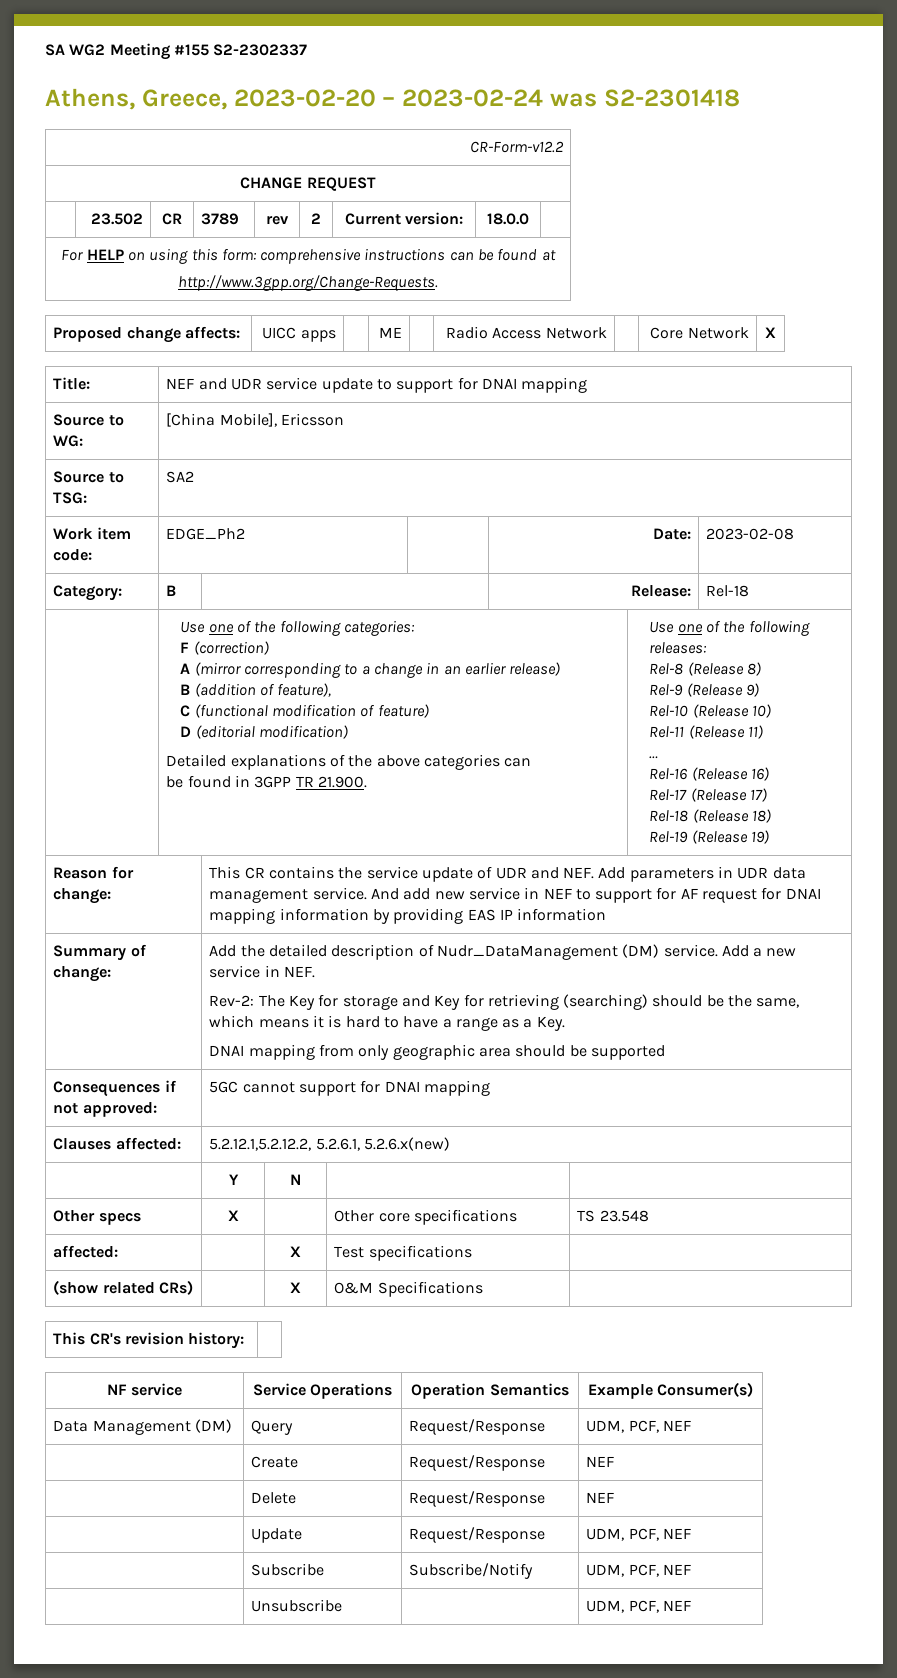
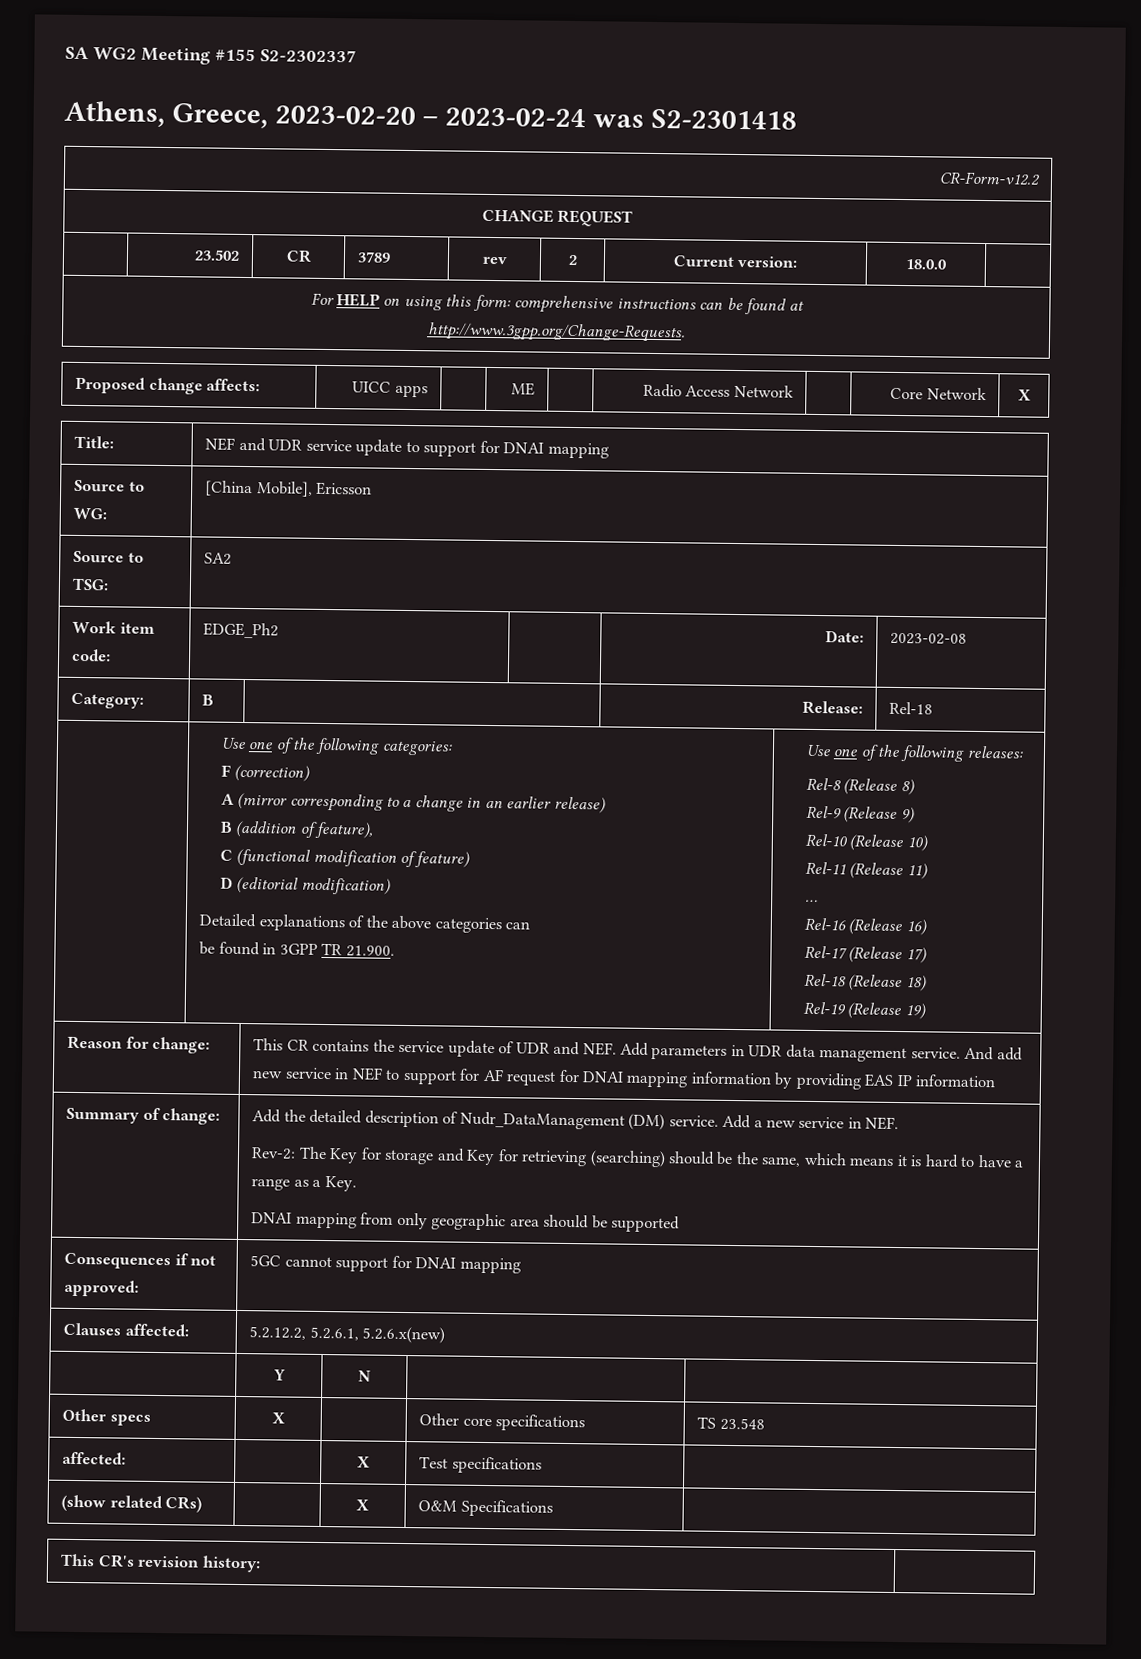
[209,1138,312,1151] 5.2.12.1,5.2.12.2, -> [249,1326,307,1340] 5.2.12.2,
[106,1383,183,1396] [252,1383,393,1399] [411,1383,569,1399] [587,1382,754,1399] [53,1419,232,1435] [251,1420,294,1435] [409,1419,546,1435] [586,1420,691,1433] [251,1456,299,1468] [409,1455,546,1471] [586,1456,615,1467] [251,1492,297,1504] [409,1491,546,1507] [586,1492,615,1503] [251,1528,303,1543] [409,1527,546,1543] [586,1528,691,1541] [251,1563,325,1576] [409,1563,534,1579] [586,1564,691,1577] [251,1599,343,1612] [586,1600,691,1613] // NF service | Service Operations | Operation Semantics | Example Consumer(s) // Data Management (DM) | Query | Request/Response | UDM, PCF, NEF // | Create | Request/Response | NEF // | Delete | Request/Response | NEF // | Update | Request/Response | UDM, PCF, NEF // | Subscribe | Subscribe/Notify | UDM, PCF, NEF // | Unsubscribe | | UDM, PCF, NEF -> (261, 1564) none

